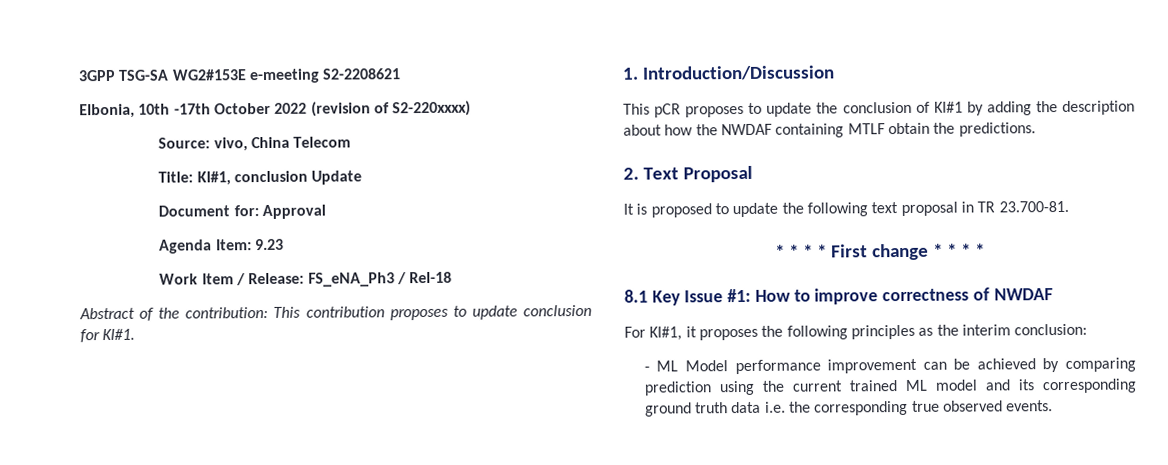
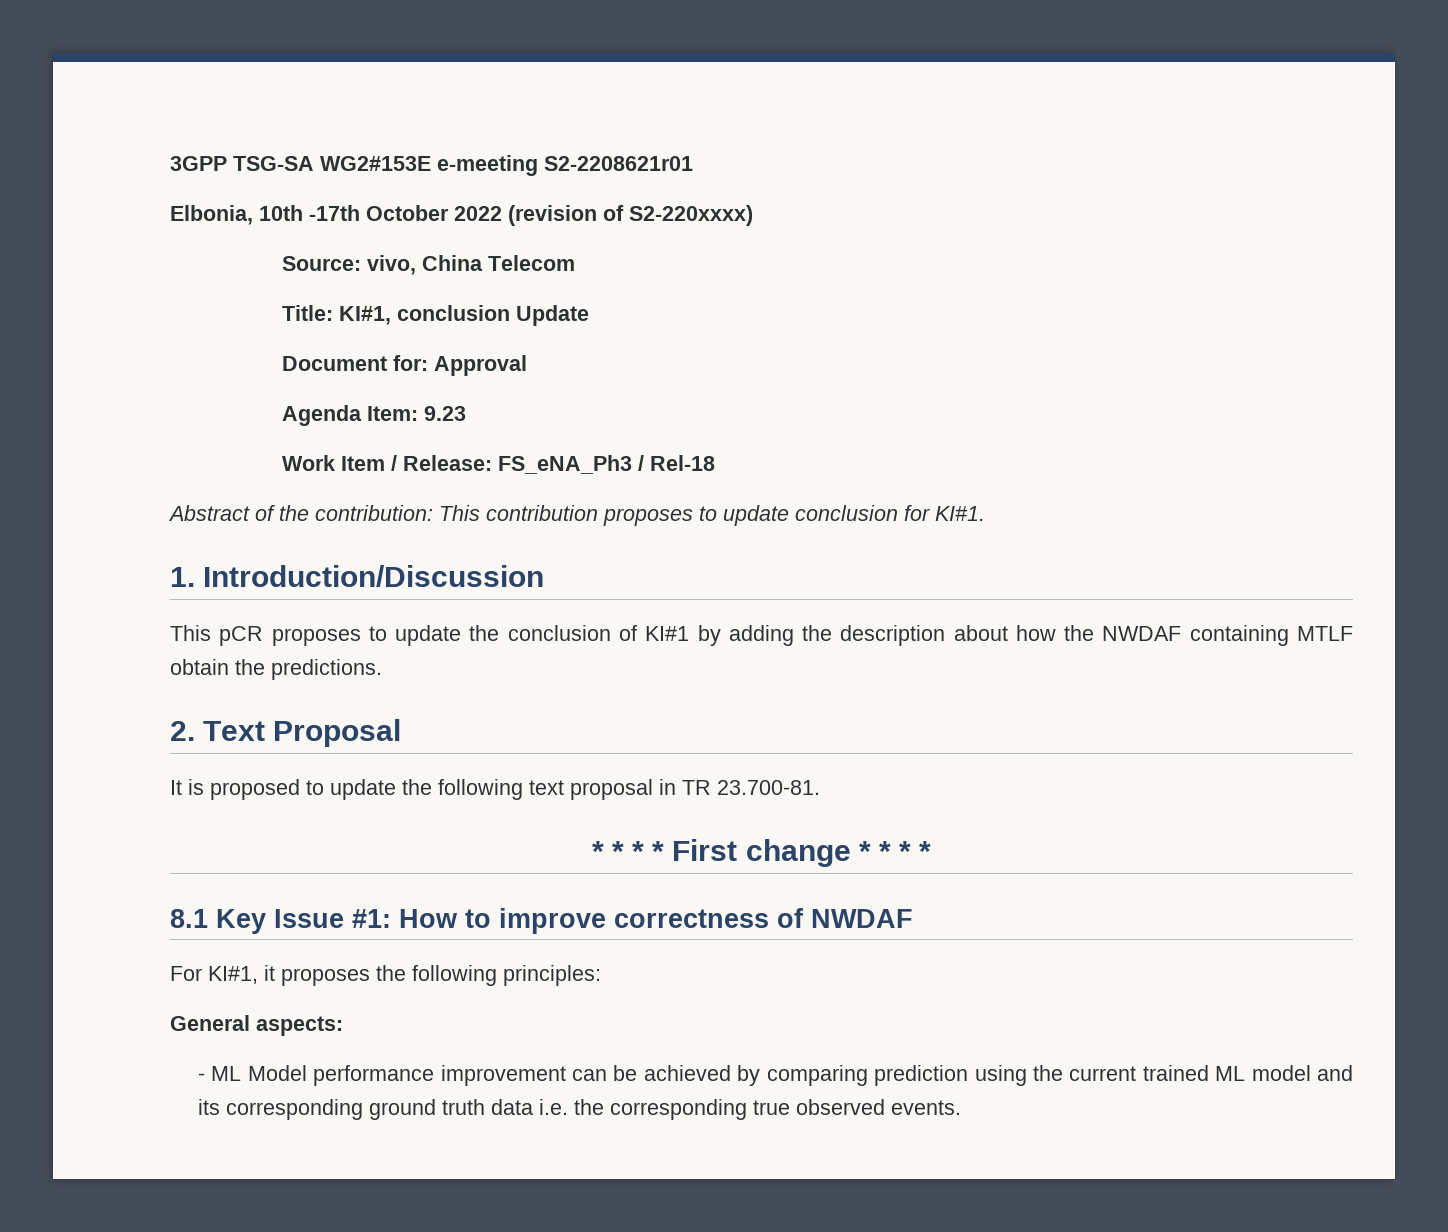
[322,68,402,80] S2-2208621 -> [544,156,693,171] S2-2208621r01
[850,323,1088,340] principles as the interim conclusion: -> [503,965,601,986] [170,1015,343,1036] principles: // General aspects:

